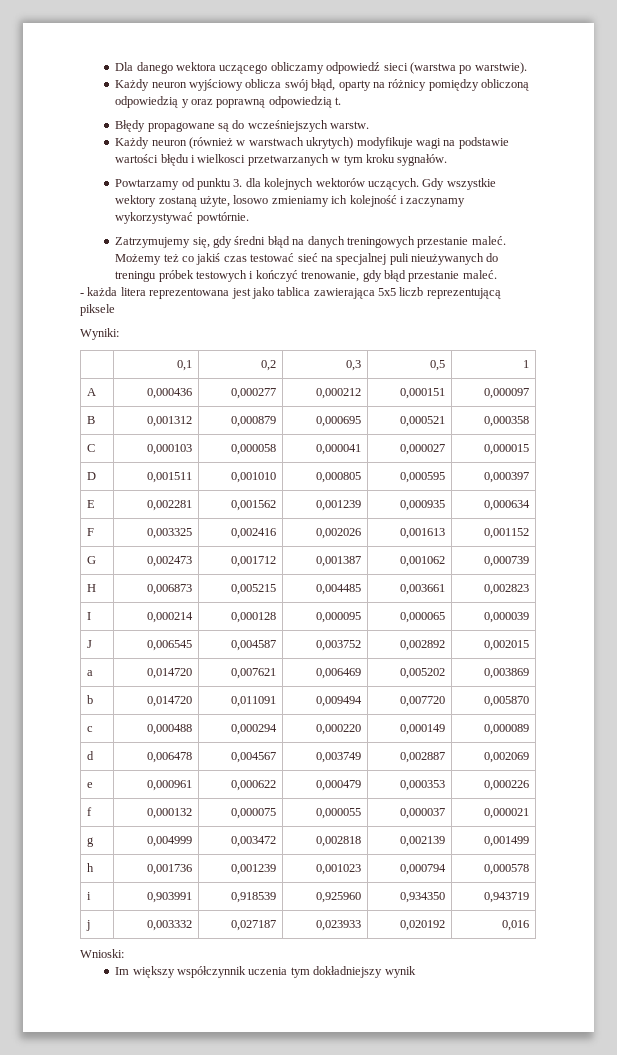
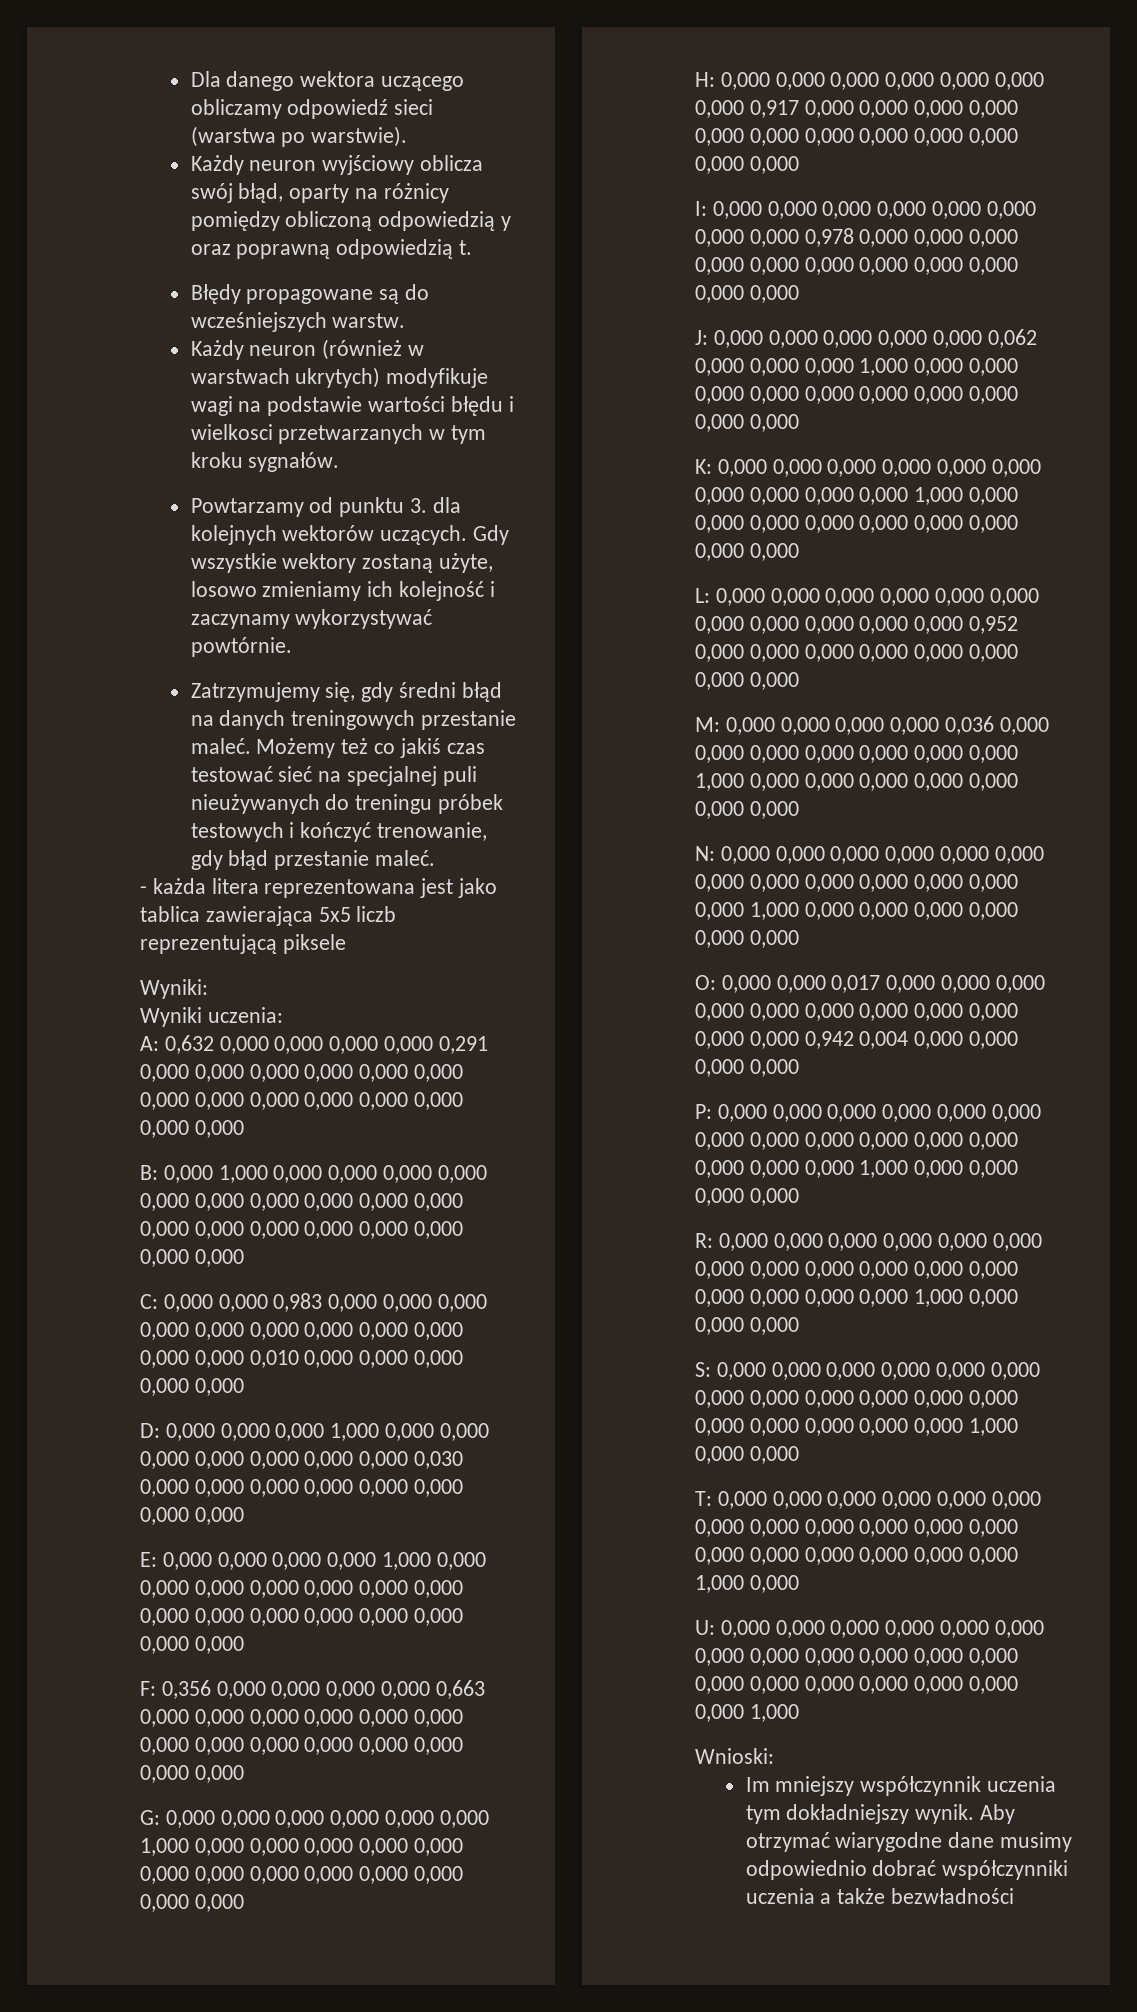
[176,360,192,371] [260,360,276,371] [345,360,361,371] [429,360,445,371] [522,360,529,368] [87,388,97,396] [146,388,192,399] [230,388,276,399] [315,388,361,399] [399,388,445,399] [483,388,529,399] [87,416,96,424] [146,416,192,427] [230,416,276,427] [315,416,361,427] [399,416,445,427] [483,416,529,427] [87,444,96,452] [146,444,192,455] [230,444,276,455] [315,444,361,455] [399,444,445,455] [483,444,529,455] [87,472,97,480] [146,472,192,483] [230,472,276,483] [315,472,361,483] [399,472,445,483] [483,472,529,483] [87,500,96,508] [146,500,192,511] [230,500,276,511] [315,500,361,511] [399,500,445,511] [483,500,530,511] [87,528,95,536] [146,528,192,539] [230,528,276,539] [315,528,361,539] [399,528,445,539] [483,528,529,539] [87,556,97,564] [146,556,192,567] [230,556,276,567] [315,556,361,567] [399,556,445,567] [483,556,529,567] [87,584,97,592] [146,584,192,595] [230,584,276,595] [315,584,361,595] [399,584,445,595] [483,584,529,595] [87,612,92,620] [146,612,193,623] [230,612,276,623] [315,612,361,623] [399,612,445,623] [483,612,529,623] [87,640,93,648] [146,640,192,651] [230,640,276,651] [315,640,361,651] [399,640,445,651] [483,640,529,651] [87,670,94,676] [146,668,192,679] [230,668,276,679] [315,668,361,679] [399,668,445,679] [483,668,529,679] [87,695,94,704] [146,696,192,707] [230,696,276,707] [315,696,362,707] [399,696,445,707] [483,696,529,707] [87,726,94,732] [146,724,192,735] [230,724,277,735] [315,724,361,735] [399,724,445,735] [483,724,529,735] [87,751,95,760] [146,752,192,763] [230,752,276,763] [315,752,361,763] [399,752,445,763] [483,752,529,763] [87,782,94,788] [146,780,192,791] [230,780,276,791] [315,780,361,791] [399,780,445,791] [483,780,529,791] [87,807,93,816] [146,808,192,819] [230,808,276,819] [315,808,361,819] [399,808,445,819] [483,808,529,819] [87,837,95,847] [146,836,192,847] [230,836,276,847] [315,836,361,847] [399,836,445,847] [483,836,529,847] [87,863,95,872] [146,864,192,875] [230,864,276,875] [315,864,361,875] [399,864,446,875] [483,864,529,875] [87,892,92,900] [146,892,192,903] [230,892,276,903] [315,892,361,903] [399,892,445,903] [483,892,529,903] [86,920,91,931] [146,920,192,931] [230,920,276,931] [315,920,361,931] [399,920,445,931] [501,920,529,931] // | 0,1 | 0,2 | 0,3 | 0,5 | 1 // A | 0,000436 | 0,000277 | 0,000212 | 0,000151 | 0,000097 // B | 0,001312 | 0,000879 | 0,000695 | 0,000521 | 0,000358 // C | 0,000103 | 0,000058 | 0,000041 | 0,000027 | 0,000015 // D | 0,001511 | 0,001010 | 0,000805 | 0,000595 | 0,000397 // E | 0,002281 | 0,001562 | 0,001239 | 0,000935 | 0,000634 // F | 0,003325 | 0,002416 | 0,002026 | 0,001613 | 0,001152 // G | 0,002473 | 0,001712 | 0,001387 | 0,001062 | 0,000739 // H | 0,006873 | 0,005215 | 0,004485 | 0,003661 | 0,002823 // I | 0,000214 | 0,000128 | 0,000095 | 0,000065 | 0,000039 // J | 0,006545 | 0,004587 | 0,003752 | 0,002892 | 0,002015 // a | 0,014720 | 0,007621 | 0,006469 | 0,005202 | 0,003869 // b | 0,014720 | 0,011091 | 0,009494 | 0,007720 | 0,005870 // c | 0,000488 | 0,000294 | 0,000220 | 0,000149 | 0,000089 // d | 0,006478 | 0,004567 | 0,003749 | 0,002887 | 0,002069 // e | 0,000961 | 0,000622 | 0,000479 | 0,000353 | 0,000226 // f | 0,000132 | 0,000075 | 0,000055 | 0,000037 | 0,000021 // g | 0,004999 | 0,003472 | 0,002818 | 0,002139 | 0,001499 // h | 0,001736 | 0,001239 | 0,001023 | 0,000794 | 0,000578 // i | 0,903991 | 0,918539 | 0,925960 | 0,934350 | 0,943719 // j | 0,003332 | 0,027187 | 0,023933 | 0,020192 | 0,016 -> [140,1007,283,1027] [140,1035,488,1054] [140,1064,464,1082] [140,1092,464,1110] [140,1120,244,1138] [140,1165,487,1183] [140,1193,464,1211] [140,1221,464,1239] [140,1249,244,1267] [140,1293,487,1312] [140,1322,464,1340] [140,1350,464,1368] [140,1378,244,1396] [140,1423,489,1441] [140,1451,464,1469] [140,1479,464,1497] [140,1507,244,1525] [140,1552,486,1570] [140,1580,464,1598] [140,1608,464,1626] [140,1636,244,1654] [140,1680,485,1699] [140,1709,464,1727] [140,1737,464,1755] [140,1765,244,1783] [140,1810,489,1828] [140,1838,464,1856] [140,1866,464,1884] [140,1894,244,1912] [695,72,1044,90] [695,100,1019,118] [695,128,1019,146] [695,156,799,174] [695,201,1036,219] [695,228,1019,247] [695,257,1019,275] [695,285,799,303] [695,329,1037,348] [695,358,1019,376] [695,386,1019,404] [695,414,799,432] [695,459,1041,477] [695,487,1019,505] [695,515,1019,533] [695,543,799,561] [695,588,1039,606] [695,616,1019,634] [695,644,1019,662] [695,672,799,690] [695,716,1049,735] [695,745,1019,763] [695,773,1019,791] [695,801,799,819] [695,846,1044,864] [695,874,1019,892] [695,902,1019,920] [695,930,799,948] [695,975,1045,993] [695,1003,1019,1021] [695,1031,1019,1049] [695,1059,799,1077] [695,1104,1041,1122] [695,1132,1019,1150] [695,1160,1019,1178] [695,1188,799,1206] [695,1233,1042,1251] [695,1261,1019,1279] [695,1289,1019,1307] [695,1317,799,1335] [695,1362,1040,1380] [695,1390,1019,1408] [695,1418,1019,1436] [695,1446,799,1464] [695,1491,1041,1509] [695,1519,1019,1537] [695,1547,1019,1565] [695,1575,799,1593] [695,1620,1044,1638] [695,1648,1019,1666] [695,1676,1019,1694] [695,1704,799,1722] // Wyniki uczenia: // A: 0,632 0,000 0,000 0,000 0,000 0,291 0,000 0,000 0,000 0,000 0,000 0,000 0,000 0,000 0,000 0,000 0,000 0,000 0,000 0,000 // B: 0,000 1,000 0,000 0,000 0,000 0,000 0,000 0,000 0,000 0,000 0,000 0,000 0,000 0,000 0,000 0,000 0,000 0,000 0,000 0,000 // C: 0,000 0,000 0,983 0,000 0,000 0,000 0,000 0,000 0,000 0,000 0,000 0,000 0,000 0,000 0,010 0,000 0,000 0,000 0,000 0,000 // D: 0,000 0,000 0,000 1,000 0,000 0,000 0,000 0,000 0,000 0,000 0,000 0,030 0,000 0,000 0,000 0,000 0,000 0,000 0,000 0,000 // E: 0,000 0,000 0,000 0,000 1,000 0,000 0,000 0,000 0,000 0,000 0,000 0,000 0,000 0,000 0,000 0,000 0,000 0,000 0,000 0,000 // F: 0,356 0,000 0,000 0,000 0,000 0,663 0,000 0,000 0,000 0,000 0,000 0,000 0,000 0,000 0,000 0,000 0,000 0,000 0,000 0,000 // G: 0,000 0,000 0,000 0,000 0,000 0,000 1,000 0,000 0,000 0,000 0,000 0,000 0,000 0,000 0,000 0,000 0,000 0,000 0,000 0,000 // H: 0,000 0,000 0,000 0,000 0,000 0,000 0,000 0,917 0,000 0,000 0,000 0,000 0,000 0,000 0,000 0,000 0,000 0,000 0,000 0,000 // I: 0,000 0,000 0,000 0,000 0,000 0,000 0,000 0,000 0,978 0,000 0,000 0,000 0,000 0,000 0,000 0,000 0,000 0,000 0,000 0,000 // J: 0,000 0,000 0,000 0,000 0,000 0,062 0,000 0,000 0,000 1,000 0,000 0,000 0,000 0,000 0,000 0,000 0,000 0,000 0,000 0,000 // K: 0,000 0,000 0,000 0,000 0,000 0,000 0,000 0,000 0,000 0,000 1,000 0,000 0,000 0,000 0,000 0,000 0,000 0,000 0,000 0,000 // L: 0,000 0,000 0,000 0,000 0,000 0,000 0,000 0,000 0,000 0,000 0,000 0,952 0,000 0,000 0,000 0,000 0,000 0,000 0,000 0,000 // M: 0,000 0,000 0,000 0,000 0,036 0,000 0,000 0,000 0,000 0,000 0,000 0,000 1,000 0,000 0,000 0,000 0,000 0,000 0,000 0,000 // N: 0,000 0,000 0,000 0,000 0,000 0,000 0,000 0,000 0,000 0,000 0,000 0,000 0,000 1,000 0,000 0,000 0,000 0,000 0,000 0,000 // O: 0,000 0,000 0,017 0,000 0,000 0,000 0,000 0,000 0,000 0,000 0,000 0,000 0,000 0,000 0,942 0,004 0,000 0,000 0,000 0,000 // P: 0,000 0,000 0,000 0,000 0,000 0,000 0,000 0,000 0,000 0,000 0,000 0,000 0,000 0,000 0,000 1,000 0,000 0,000 0,000 0,000 // R: 0,000 0,000 0,000 0,000 0,000 0,000 0,000 0,000 0,000 0,000 0,000 0,000 0,000 0,000 0,000 0,000 1,000 0,000 0,000 0,000 // S: 0,000 0,000 0,000 0,000 0,000 0,000 0,000 0,000 0,000 0,000 0,000 0,000 0,000 0,000 0,000 0,000 0,000 1,000 0,000 0,000 // T: 0,000 0,000 0,000 0,000 0,000 0,000 0,000 0,000 0,000 0,000 0,000 0,000 0,000 0,000 0,000 0,000 0,000 0,000 1,000 0,000 // U: 0,000 0,000 0,000 0,000 0,000 0,000 0,000 0,000 0,000 0,000 0,000 0,000 0,000 0,000 0,000 0,000 0,000 0,000 0,000 1,000
[132,966,175,978] większy -> [775,1776,855,1796] mniejszy
[384,966,416,978] wynik -> [915,1804,1015,1824] [745,1832,1072,1852] [745,1860,1069,1880] [745,1888,1014,1904] wynik. Aby otrzymać wiarygodne dane musimy odpowiednio dobrać współczynniki uczenia a także bezwładności

